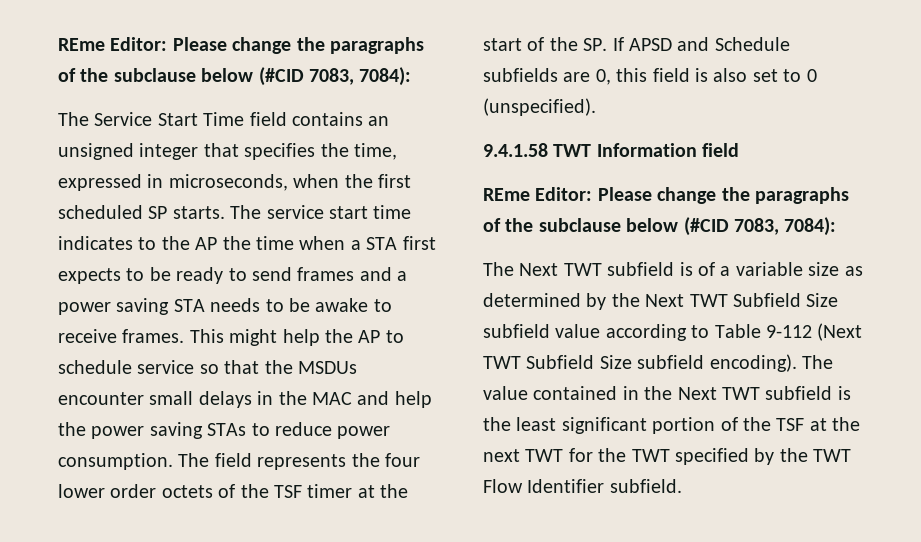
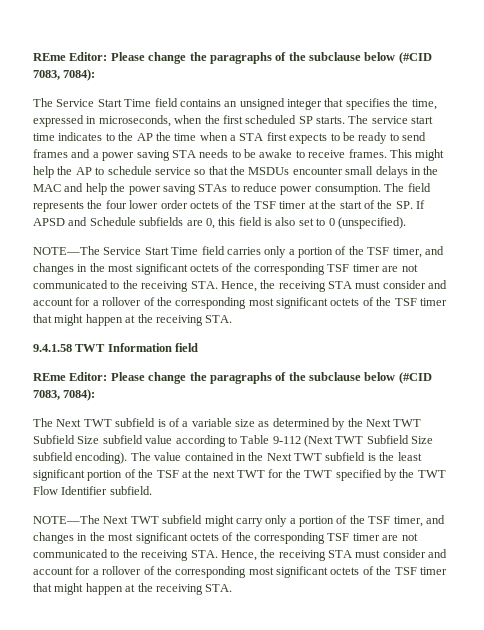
(596, 107) none -> [33,246,444,258] [33,263,418,275] [33,280,448,292] [33,297,447,309] [33,314,233,326] // NOTE—The Service Start Time field carries only a portion of the TSF timer, and changes in the most significant octets of the corresponding TSF timer are not communicated to the receiving STA. Hence, the receiving STA must consider and account for a rollover of the corresponding most significant octets of the TSF timer that might happen at the receiving STA.
(682, 486) none -> [33,515,445,527] [33,532,418,544] [33,549,448,561] [33,566,447,578] [33,583,233,595] // NOTE—The Next TWT subfield might carry only a portion of the TSF timer, and changes in the most significant octets of the corresponding TSF timer are not communicated to the receiving STA. Hence, the receiving STA must consider and account for a rollover of the corresponding most significant octets of the TSF timer that might happen at the receiving STA.

